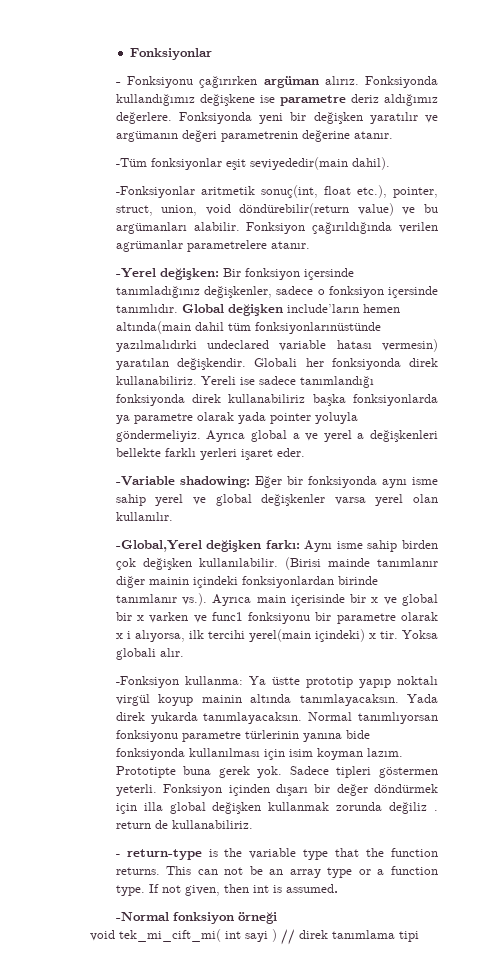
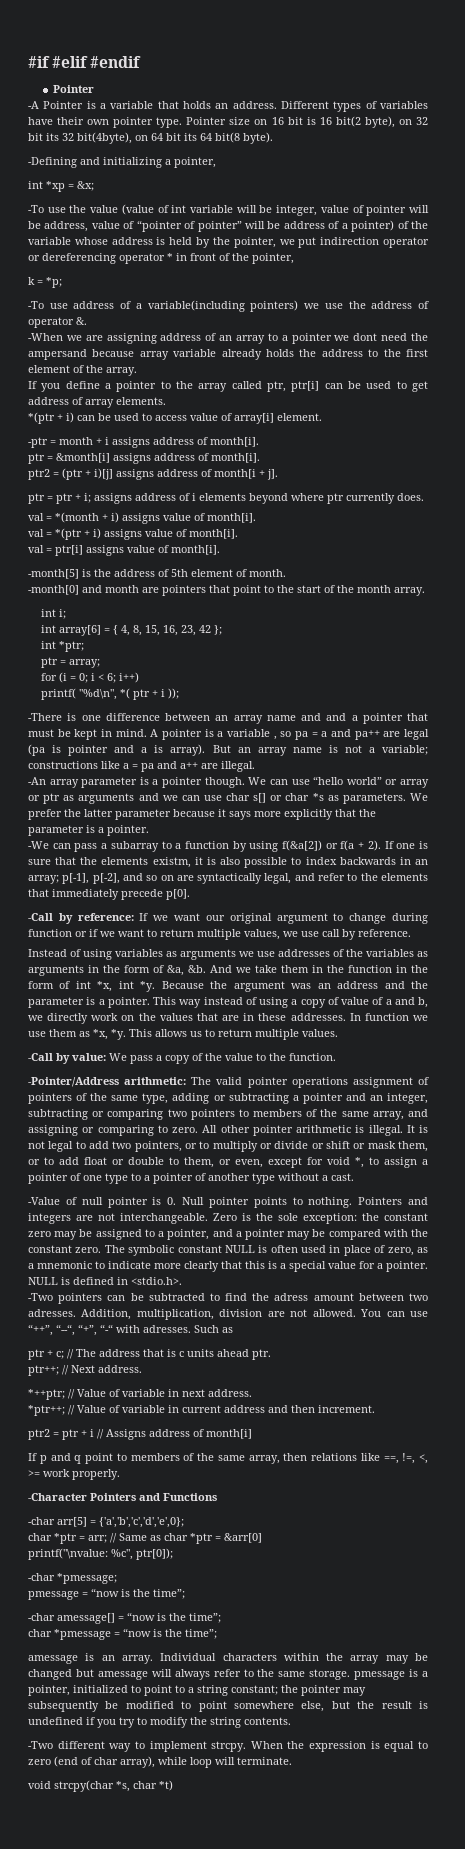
[130,48,213,60] [115,76,438,88] [115,94,438,106] [115,112,438,124] [115,130,393,142] [115,157,390,170] [115,185,438,198] [115,203,438,216] [115,222,438,234] [115,240,310,252] [115,268,354,280] [115,286,438,298] [115,304,400,316] [115,321,381,334] [115,339,438,352] [115,358,438,370] [115,376,374,388] [115,394,438,406] [115,412,358,424] [115,430,439,442] [115,448,305,460] [115,476,438,488] [115,494,439,506] [115,512,173,521] [115,540,439,552] [115,557,438,570] [115,576,378,588] [115,593,439,606] [115,612,438,624] [115,629,438,642] [115,648,184,660] [115,676,438,688] [115,694,438,706] [115,712,438,724] [115,730,370,742] [115,748,403,760] [115,766,438,778] [115,784,438,796] [115,802,438,814] [115,820,253,829] [115,848,439,860] [115,866,438,878] [115,884,338,896] [115,912,277,924] [90,929,420,945] Fonksiyonlar // - Fonksiyonu çağırırken argüman alırız. Fonksiyonda kullandığımız değişkene ise parametre deriz aldığımız değerlere. Fonksiyonda yeni bir değişken yaratılır ve argümanın değeri parametrenin değerine atanır. // -Tüm fonksiyonlar eşit seviyededir(main dahil). // -Fonksiyonlar aritmetik sonuç(int, float etc.), pointer, struct, union, void döndürebilir(return value) ve bu argümanları alabilir. Fonksiyon çağırıldığında verilen agrümanlar parametrelere atanır. // -Yerel değişken: Bir fonksiyon içersinde tanımladığınız değişkenler, sadece o fonksiyon içersinde tanımlıdır. Global değişken include’ların hemen altında(main dahil tüm fonksiyonlarınüstünde yazılmalıdırki undeclared variable hatası vermesin) yaratılan değişkendir. Globali her fonksiyonda direk kullanabiliriz. Yereli ise sadece tanımlandığı fonksiyonda direk kullanabiliriz başka fonksiyonlarda ya parametre olarak yada pointer yoluyla göndermeliyiz. Ayrıca global a ve yerel a değişkenleri bellekte farklı yerleri işaret eder. // -Variable shadowing: Eğer bir fonksiyonda aynı isme sahip yerel ve global değişkenler varsa yerel olan kullanılır. // -Global,Yerel değişken farkı: Aynı isme sahip birden çok değişken kullanılabilir. (Birisi mainde tanımlanır diğer mainin içindeki fonksiyonlardan birinde tanımlanır vs.). Ayrıca main içerisinde bir x ve global bir x varken ve func1 fonksiyonu bir parametre olarak x i alıyorsa, ilk tercihi yerel(main içindeki) x tir. Yoksa globali alır. // -Fonksiyon kullanma: Ya üstte prototip yapıp noktalı virgül koyup mainin altında tanımlayacaksın. Yada direk yukarda tanımlayacaksın. Normal tanımlıyorsan fonksiyonu parametre türlerinin yanına bide fonksiyonda kullanılması için isim koyman lazım. Prototipte buna gerek yok. Sadece tipleri göstermen yeterli. Fonksiyon içinden dışarı bir değer döndürmek için illa global değişken kullanmak zorunda değiliz . return de kullanabiliriz. // - return-type is the variable type that the function returns. This can not be an array type or a function type. If not given, then int is assumed. // -Normal fonksiyon örneği // void tek_mi_cift_mi( int sayi ) // direk tanımlama tipi -> [28,56,142,68] [52,85,94,93] [28,101,428,112] [28,116,428,128] [28,132,273,144] [28,157,216,168] [28,181,94,192] [28,204,430,216] [28,220,428,232] [28,237,429,248] [28,253,294,264] [28,277,62,288] [28,300,430,312] [28,317,87,328] [28,333,428,344] [28,349,428,360] [28,365,137,376] [28,381,428,392] [28,397,166,408] [28,412,322,424] [28,437,259,448] [28,453,260,464] [28,468,278,480] [28,493,424,504] [28,512,256,524] [28,528,238,540] [28,545,220,556] [28,569,286,579] [28,585,425,596] [40,609,66,619] [40,625,222,636] [40,641,84,652] [40,657,100,668] [40,672,139,683] [40,688,179,700] [28,713,428,724] [28,729,430,740] [28,744,428,756] [28,761,255,772] [28,776,430,788] [28,793,428,804] [28,809,376,820] [28,825,149,836] [28,840,428,852] [28,857,428,868] [28,873,429,884] [28,889,190,900] [28,913,428,924] [28,929,411,940] [28,949,428,960] [28,965,428,976] [28,981,428,992] [28,997,428,1008] [28,1013,428,1024] [28,1029,338,1040] [28,1053,336,1064] [28,1077,430,1088] [28,1093,428,1104] [28,1109,429,1120] [28,1125,428,1136] [28,1141,428,1152] [28,1157,428,1168] [28,1173,354,1184] [28,1197,428,1208] [28,1213,428,1224] [28,1229,429,1240] [28,1245,428,1256] [28,1261,428,1272] [28,1277,182,1285] [28,1293,429,1304] [28,1309,429,1320] [28,1324,233,1336] [28,1349,271,1360] [28,1365,142,1376] [28,1389,252,1400] [28,1405,375,1416] [28,1429,252,1440] [28,1453,428,1464] [28,1469,120,1480] [28,1493,217,1501] [28,1517,184,1528] [28,1533,262,1544] [28,1548,173,1560] [28,1573,117,1584] [28,1588,185,1600] [28,1612,221,1624] [28,1628,217,1640] [28,1653,429,1664] [28,1669,428,1680] [28,1685,366,1696] [28,1701,428,1712] [28,1717,291,1728] [28,1741,428,1752] [28,1756,292,1768] [28,1780,173,1792] #if #elif #endif // Pointer // -A Pointer is a variable that holds an address. Different types of variables have their own pointer type. Pointer size on 16 bit is 16 bit(2 byte), on 32 bit its 32 bit(4byte), on 64 bit its 64 bit(8 byte). // -Defining and initializing a pointer, // int *xp = &x; // -To use the value (value of int variable will be integer, value of pointer will be address, value of “pointer of pointer” will be address of a pointer) of the variable whose address is held by the pointer, we put indirection operator or dereferencing operator * in front of the pointer, // k = *p; // -To use address of a variable(including pointers) we use the address of operator &. // -When we are assigning address of an array to a pointer we dont need the ampersand because array variable already holds the address to the first element of the array. // If you define a pointer to the array called ptr, ptr[i] can be used to get address of array elements. // *(ptr + i) can be used to access value of array[i] element. // -ptr = month + i assigns address of month[i]. // ptr = &month[i] assigns address of month[i]. // ptr2 = (ptr + i)[j] assigns address of month[i + j]. // ptr = ptr + i; assigns address of i elements beyond where ptr currently does. // val = *(month + i) assigns value of month[i]. // val = *(ptr + i) assigns value of month[i]. // val = ptr[i] assigns value of month[i]. // -month[5] is the address of 5th element of month. // -month[0] and month are pointers that point to the start of the month array. // int i; // int array[6] = { 4, 8, 15, 16, 23, 42 }; // int *ptr; // ptr = array; // for (i = 0; i < 6; i++) // printf( "%d\n", *( ptr + i )); // -There is one difference between an array name and and a pointer that must be kept in mind. A pointer is a variable , so pa = a and pa++ are legal (pa is pointer and a is array). But an array name is not a variable; constructions like a = pa and a++ are illegal. // -An array parameter is a pointer though. We can use “hello world” or array or ptr as arguments and we can use char s[] or char *s as parameters. We prefer the latter parameter because it says more explicitly that the parameter is a pointer. // -We can pass a subarray to a function by using f(&a[2]) or f(a + 2). If one is sure that the elements existm, it is also possible to index backwards in an array; p[-1], p[-2], and so on are syntactically legal, and refer to the elements that immediately precede p[0]. // -Call by reference: If we want our original argument to change during function or if we want to return multiple values, we use call by reference. // Instead of using variables as arguments we use addresses of the variables as arguments in the form of &a, &b. And we take them in the function in the form of int *x, int *y. Because the argument was an address and the parameter is a pointer. This way instead of using a copy of value of a and b, we directly work on the values that are in these addresses. In function we use them as *x, *y. This allows us to return multiple values. // -Call by value: We pass a copy of the value to the function. // -Pointer/Address arithmetic: The valid pointer operations assignment of pointers of the same type, adding or subtracting a pointer and an integer, subtracting or comparing two pointers to members of the same array, and assigning or comparing to zero. All other pointer arithmetic is illegal. It is not legal to add two pointers, or to multiply or divide or shift or mask them, or to add float or double to them, or even, except for void *, to assign a pointer of one type to a pointer of another type without a cast. // -Value of null pointer is 0. Null pointer points to nothing. Pointers and integers are not interchangeable. Zero is the sole exception: the constant zero may be assigned to a pointer, and a pointer may be compared with the constant zero. The symbolic constant NULL is often used in place of zero, as a mnemonic to indicate more clearly that this is a special value for a pointer. NULL is defined in <stdio.h>. // -Two pointers can be subtracted to find the adress amount between two adresses. Addition, multiplication, division are not allowed. You can use “++”, “--“, “+”, “-“ with adresses. Such as // ptr + c; // The address that is c units ahead ptr. // ptr++; // Next address. // *++ptr; // Value of variable in next address. // *ptr++; // Value of variable in current address and then increment. // ptr2 = ptr + i // Assigns address of month[i] // If p and q point to members of the same array, then relations like ==, !=, <, >= work properly. // -Character Pointers and Functions // -char arr[5] = {'a','b','c','d','e',0}; // char *ptr = arr; // Same as char *ptr = &arr[0] // printf("\nvalue: %c", ptr[0]); // -char *pmessage; // pmessage = “now is the time”; // -char amessage[] = “now is the time”; // char *pmessage = “now is the time”; // amessage is an array. Individual characters within the array may be changed but amessage will always refer to the same storage. pmessage is a pointer, initialized to point to a string constant; the pointer may subsequently be modified to point somewhere else, but the result is undefined if you try to modify the string contents. // -Two different way to implement strcpy. When the expression is equal to zero (end of char array), while loop will terminate. // void strcpy(char *s, char *t)

